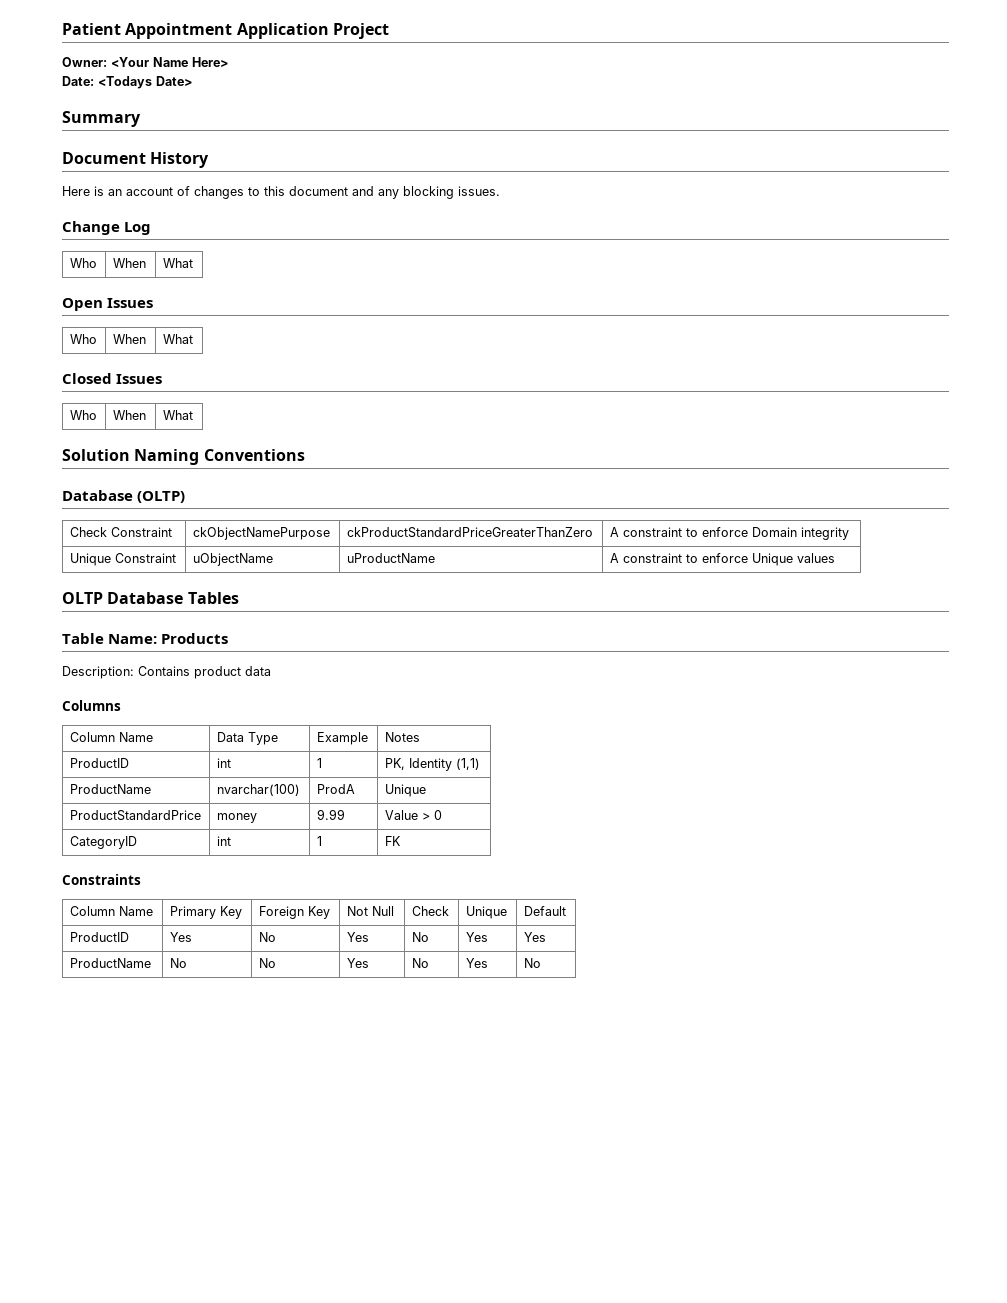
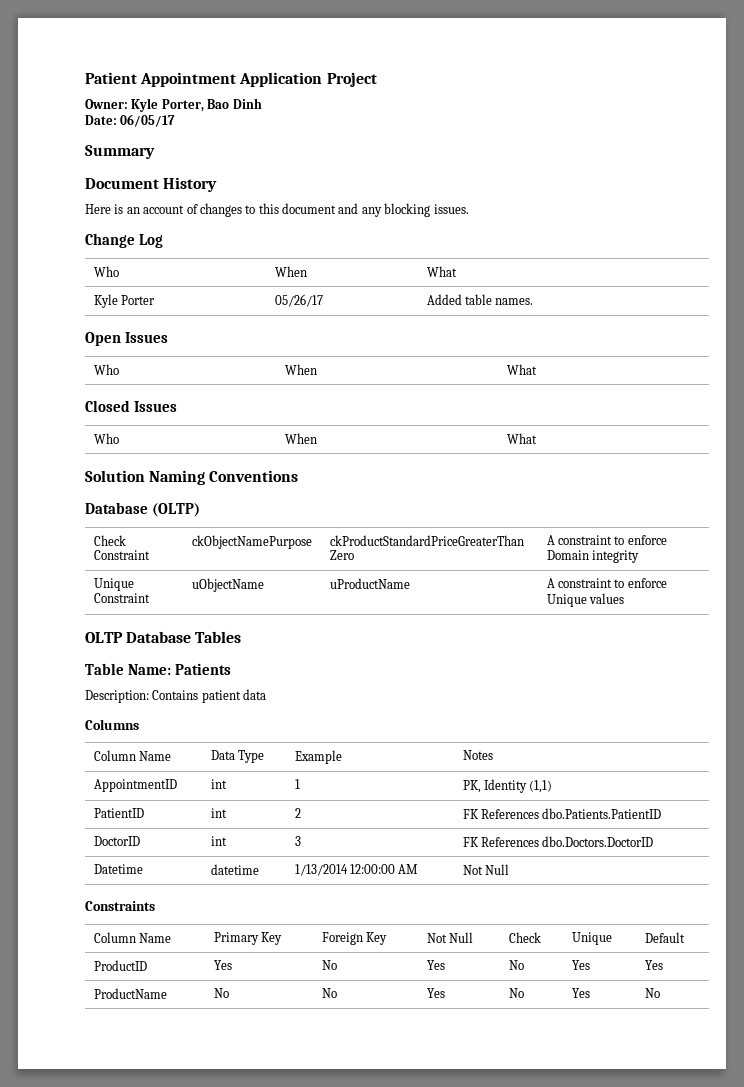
[111,57,228,67] <Your Name Here> -> [131,98,262,112] Kyle Porter, Bao Dinh
[98,76,192,89] <Todays Date> -> [120,114,176,127] 06/05/17
(193, 263) none -> [93,294,156,308] [274,294,323,307] [426,294,534,305] // Kyle Porter | 05/26/17 | Added table names.
[161,633,229,644] Products -> [174,663,231,675] Patients
[194,666,241,679] product -> [201,690,241,703] patient
[69,758,129,768] ProductID -> [93,779,177,792] AppointmentID
[69,784,151,794] [216,784,300,796] [316,784,355,794] [384,784,426,797] [69,810,201,821] [216,813,257,823] [316,809,345,820] [384,810,442,820] [69,836,137,849] [216,836,231,846] [316,836,322,846] [384,836,401,846] ProductName | nvarchar(100) | ProdA | Unique // ProductStandardPrice | money | 9.99 | Value > 0 // CategoryID | int | 1 | FK -> [93,808,144,818] [210,808,227,818] [294,808,301,818] [462,808,662,819] [93,836,140,846] [210,836,227,846] [294,836,301,846] [462,836,654,847] [93,864,143,874] [210,864,259,875] [294,864,419,876] [462,864,510,875] PatientID | int | 2 | FK References dbo.Patients.PatientID // DoctorID | int | 3 | FK References dbo.Doctors.DoctorID // Datetime | datetime | 1/13/2014 12:00:00 AM | Not Null

